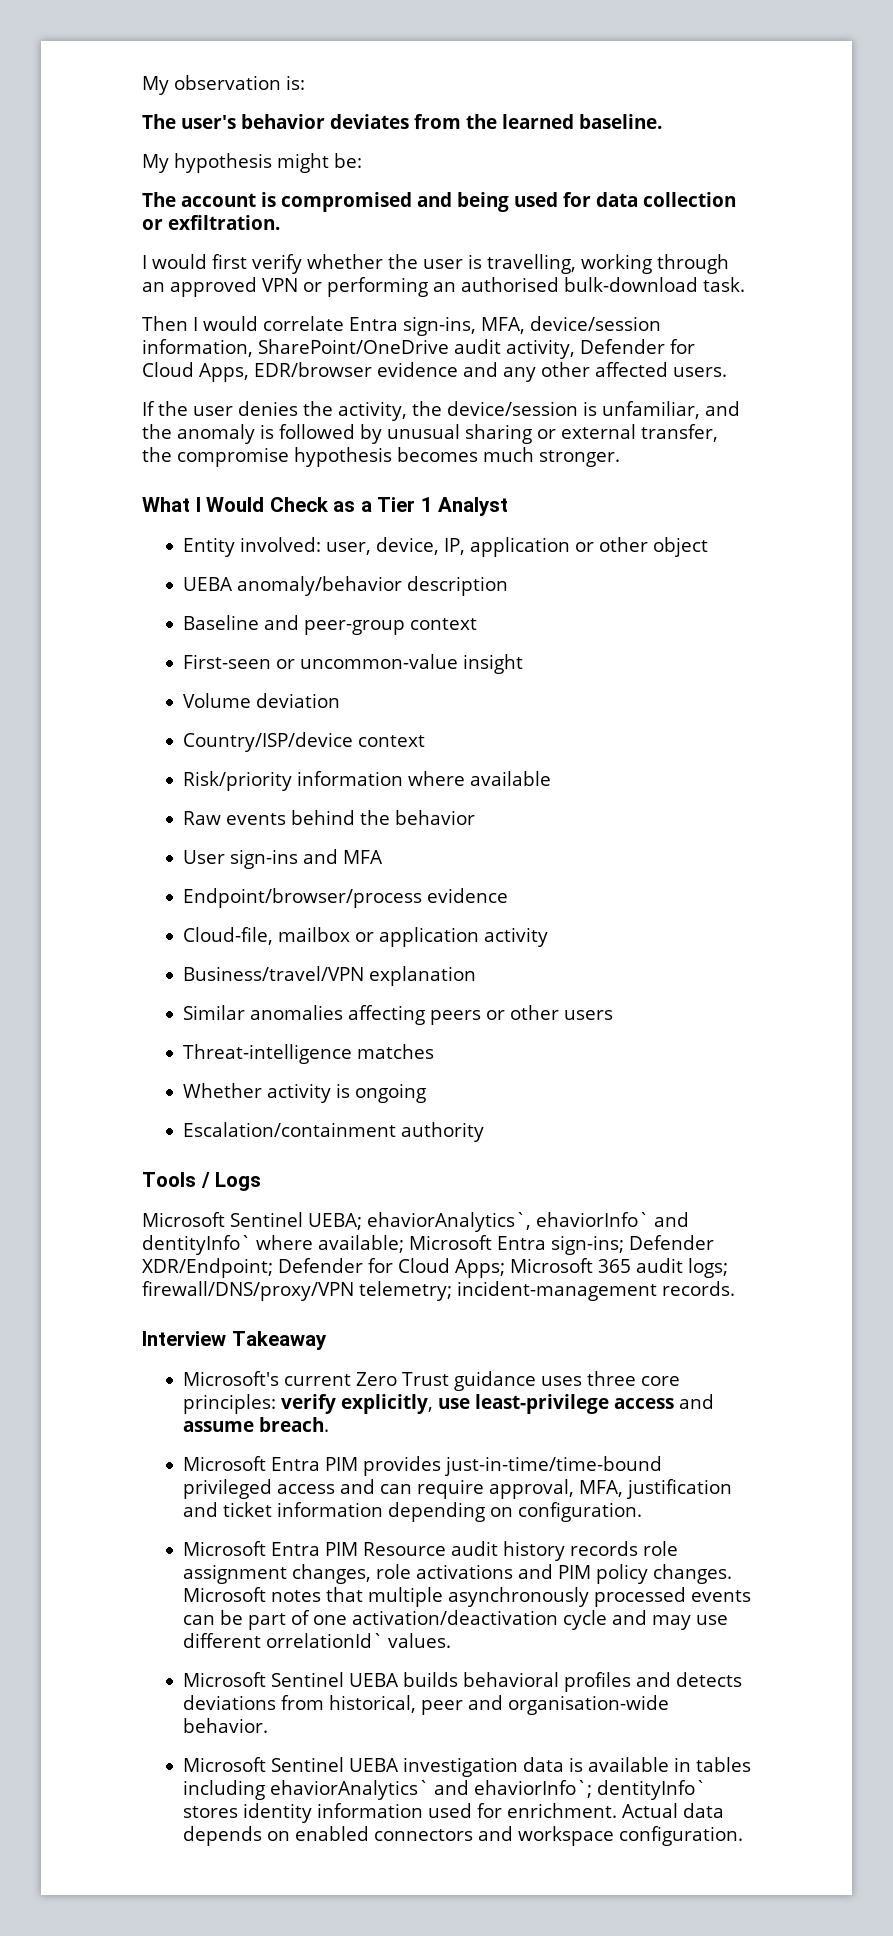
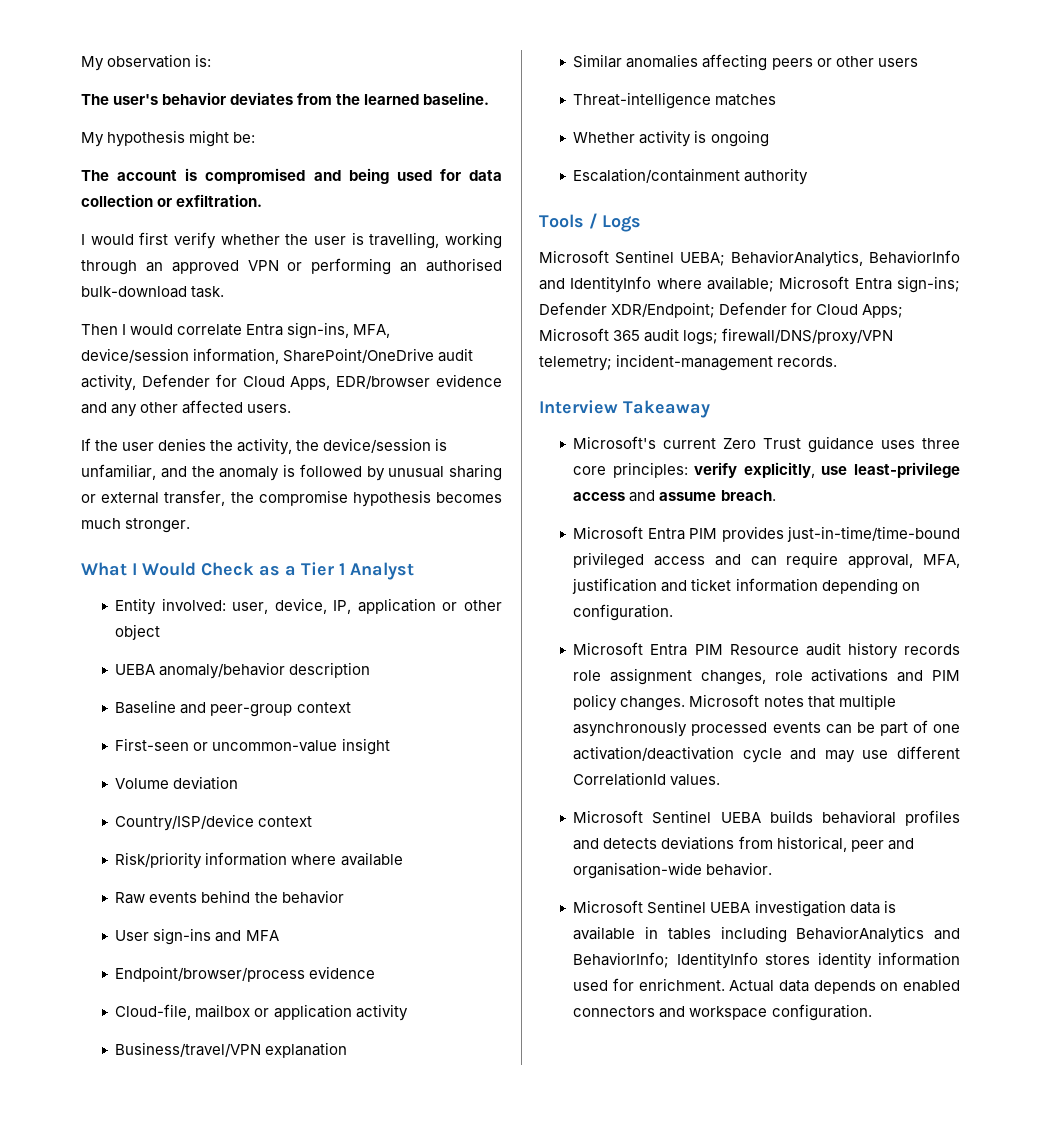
[367,1212,689,1232] [142,1235,251,1255] ehaviorAnalytics`, ehaviorInfo` and dentityInfo` -> [731,250,960,267] [539,276,652,293] BehaviorAnalytics, BehaviorInfo and IdentityInfo
[265,1633,383,1648] orrelationId` -> [573,772,667,786] CorrelationId
[269,1780,706,1800] ehaviorAnalytics` and ehaviorInfo`; dentityInfo` -> [796,926,960,943] [573,952,758,969] BehaviorAnalytics and BehaviorInfo; IdentityInfo

